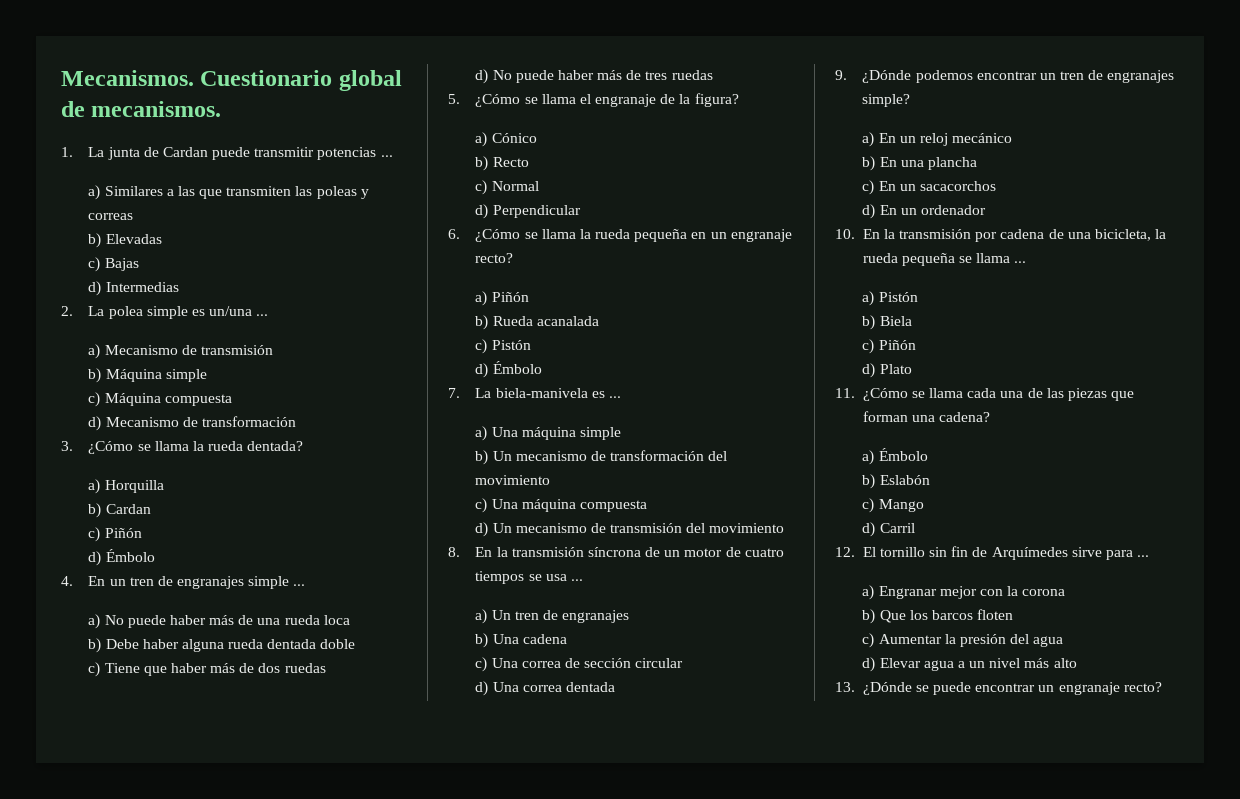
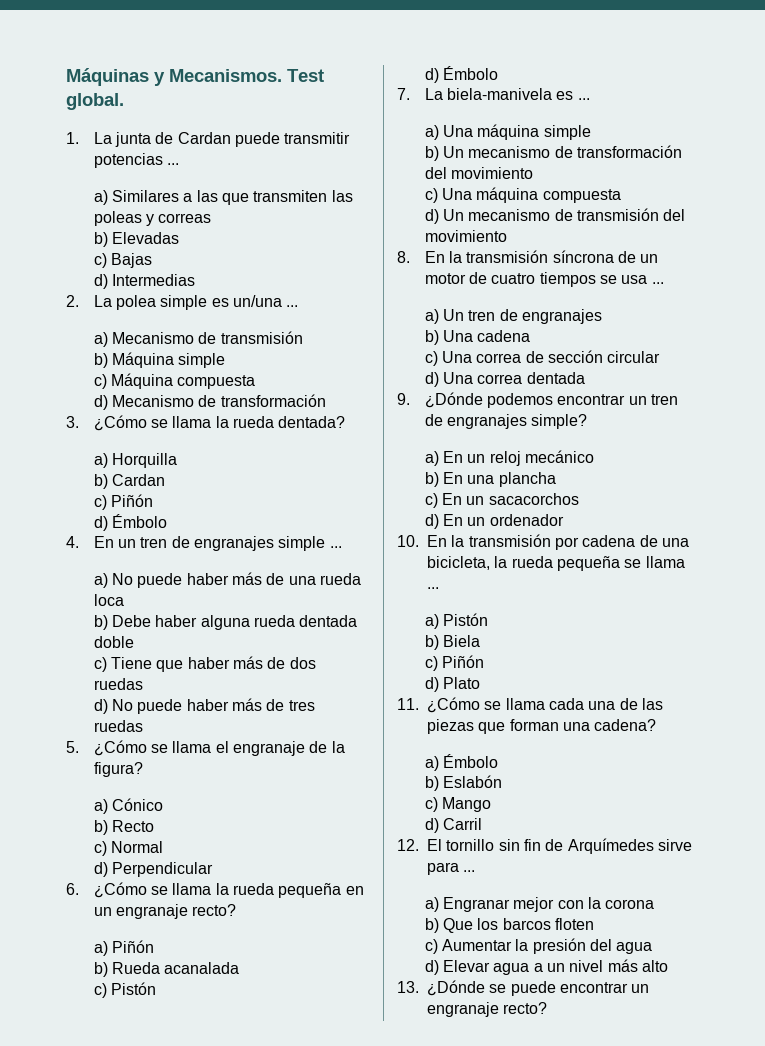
[61,70,402,91] [61,101,222,117] Mecanismos. Cuestionario global de mecanismos. -> [66,68,324,86] [66,93,124,110] Máquinas y Mecanismos. Test global.

